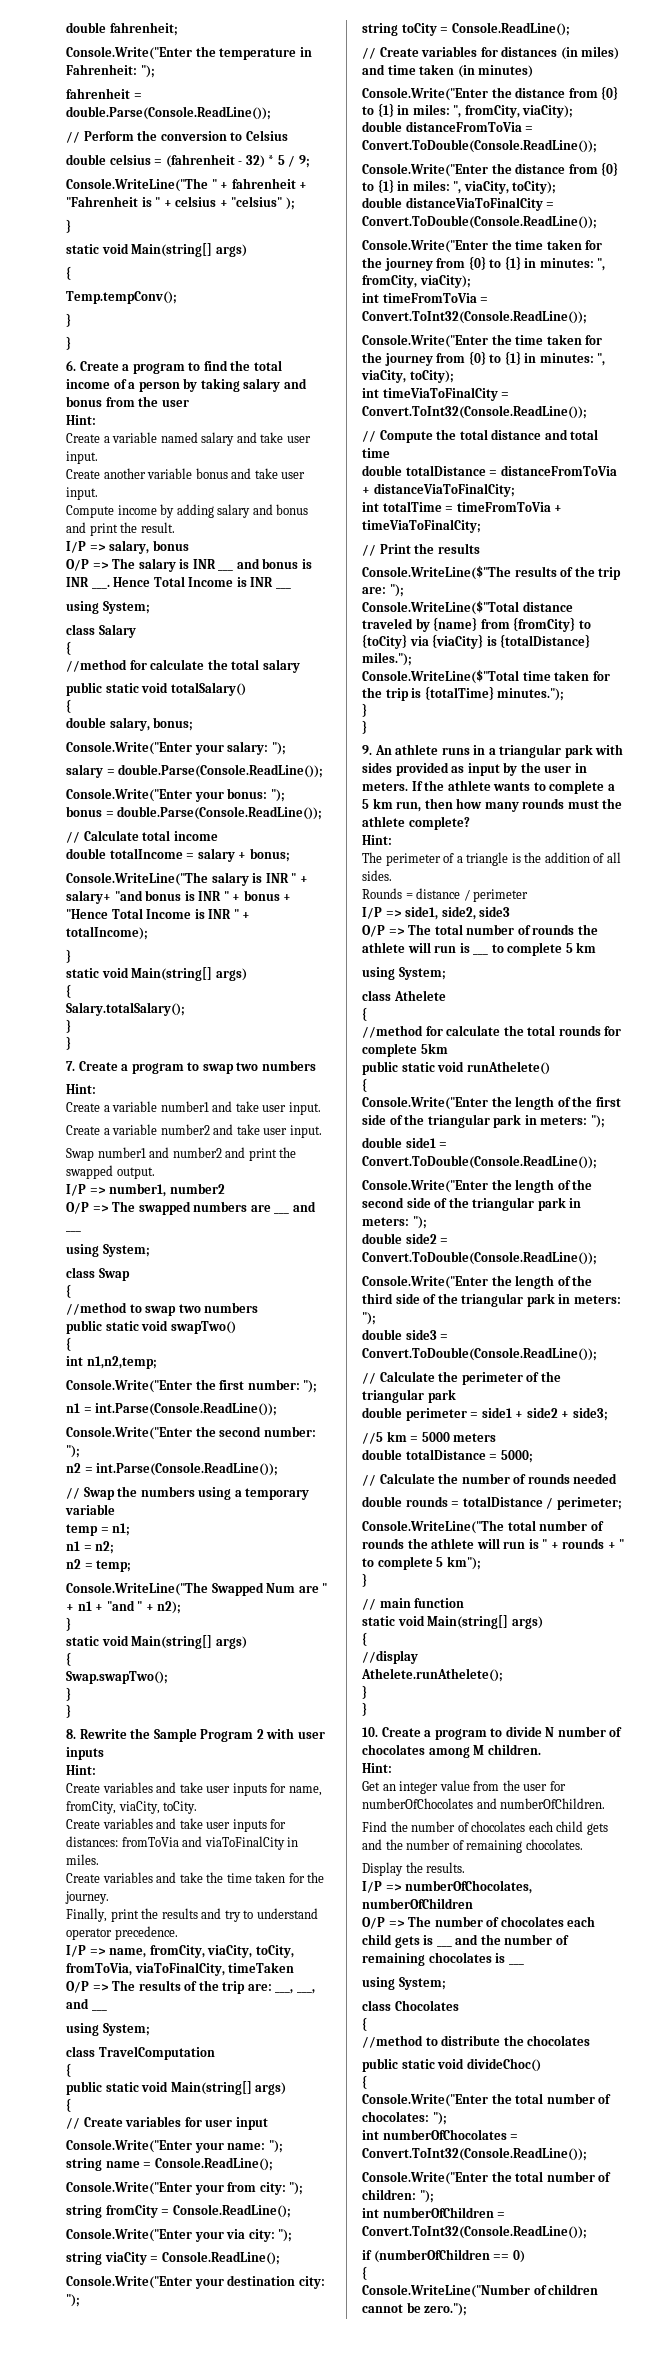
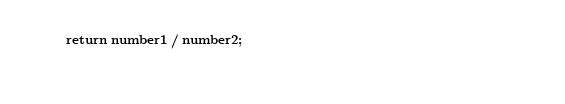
[66,22,178,36] [66,46,312,60] [66,64,155,78] [66,88,142,99] [66,106,271,120] [66,130,288,143] [66,154,310,168] [66,178,308,192] [66,196,295,210] [66,219,71,233] [66,243,247,257] [66,266,71,280] [66,291,177,304] [66,313,71,327] [66,336,71,350] [66,360,282,374] [66,378,307,392] [66,396,189,407] [66,415,96,425] [66,432,311,446] [66,451,98,464] [66,468,306,479] [66,487,98,500] [66,504,309,518] [66,522,175,536] [66,540,189,554] [66,558,216,572] [218,569,234,571] [236,558,312,569] [66,576,274,589] [275,587,291,589] [66,601,150,614] [66,624,136,638] [66,641,71,655] [66,659,300,673] [66,682,246,696] [66,699,71,713] [66,717,194,731] [66,741,286,755] [66,764,324,778] [66,788,285,802] [66,806,323,820] [66,830,218,843] [66,848,290,862] [66,872,308,886] [66,890,292,904] [66,908,251,919] [66,926,148,940] [66,949,71,963] [66,967,247,981] [66,984,71,998] [66,1002,185,1016] [66,1019,71,1033] [66,1036,71,1050] [66,1060,316,1074] [66,1084,96,1094] [66,1101,321,1115] [66,1124,322,1138] [66,1147,297,1161] [66,1165,155,1179] [66,1183,225,1197] [66,1201,271,1215] [274,1212,290,1214] [292,1201,316,1212] [66,1230,81,1232] [66,1244,150,1257] [66,1267,130,1281] [66,1284,71,1298] [66,1302,259,1316] [66,1320,236,1334] [66,1337,71,1351] [66,1356,157,1369] [66,1379,318,1393] [66,1402,278,1416] [66,1426,316,1440] [66,1445,80,1458] [66,1462,279,1476] [66,1486,310,1500] [65,1504,115,1515] [66,1523,131,1536] [66,1541,115,1554] [66,1559,132,1572] [66,1582,328,1596] [66,1600,182,1614] [66,1617,71,1631] [66,1635,247,1649] [66,1652,71,1666] [66,1671,168,1684] [66,1687,71,1701] [66,1704,71,1718] [66,1728,325,1742] [66,1747,104,1760] [66,1765,96,1775] [66,1782,322,1796] [66,1801,198,1814] [66,1818,287,1832] [66,1836,299,1850] [66,1854,99,1865] [66,1872,325,1883] [65,1891,109,1904] [66,1908,318,1922] [66,1926,178,1940] [66,1945,294,1958] [66,1962,295,1976] [66,1980,315,1994] [66,1998,89,2009] [91,2009,107,2011] [66,2023,150,2036] [66,2046,215,2060] [66,2063,71,2077] [66,2081,287,2095] [66,2098,71,2112] [66,2116,268,2130] [66,2139,283,2153] [66,2157,273,2171] [66,2181,304,2195] [66,2204,291,2218] [66,2228,293,2242] [66,2251,280,2265] [66,2275,325,2289] [66,2294,80,2307] [362,22,570,36] [362,46,620,60] [362,64,534,78] [362,86,619,101] [362,103,574,118] [362,121,534,132] [362,139,597,153] [362,162,619,177] [362,179,557,194] [362,197,555,211] [362,215,597,229] [362,239,603,253] [362,256,606,271] [362,275,471,288] [362,293,489,303] [362,310,587,324] [362,334,603,348] [362,351,606,366] [361,370,454,383] [362,387,510,401] [362,405,587,419] [362,429,599,443] [362,448,390,458] [362,465,617,476] [362,483,515,497] [362,501,563,512] [362,519,481,533] [362,543,480,556] [362,565,622,580] [362,584,404,597] [362,600,573,615] [362,617,591,632] [362,634,591,649] [362,652,412,666] [362,669,610,684] [362,686,565,701] [362,703,367,717] [362,720,367,734] [362,744,624,758] [362,762,587,776] [362,780,615,794] [362,798,623,812] [362,816,470,830] [362,835,392,845] [362,852,621,866] [362,870,392,881] [362,888,529,902] [362,906,511,920] [362,924,598,937] [362,942,470,953] [473,953,489,955] [491,942,597,956] [362,967,446,980] [362,990,446,1001] [362,1007,367,1021] [362,1025,622,1038] [362,1043,448,1057] [362,1061,550,1075] [362,1078,367,1092] [362,1096,621,1110] [362,1114,605,1128] [362,1137,448,1148] [362,1155,597,1169] [362,1179,593,1193] [362,1197,582,1211] [362,1216,427,1229] [362,1233,449,1244] [362,1251,597,1265] [362,1275,593,1289] [362,1293,621,1307] [362,1312,376,1325] [362,1329,449,1340] [362,1347,597,1361] [362,1371,561,1385] [362,1389,456,1403] [362,1407,608,1421] [362,1431,497,1444] [362,1449,533,1463] [362,1473,618,1486] [362,1496,622,1510] [362,1520,604,1534] [362,1538,625,1549] [362,1556,481,1570] [362,1573,367,1587] [362,1598,465,1610] [362,1615,543,1629] [362,1632,367,1646] [362,1650,418,1664] [361,1668,503,1682] [362,1685,367,1699] [362,1702,367,1716] [362,1726,623,1740] [362,1744,541,1758] [362,1763,392,1773] [362,1780,566,1794] [362,1798,606,1809] [362,1821,608,1835] [362,1839,583,1853] [362,1862,466,1876] [362,1880,533,1894] [362,1898,473,1909] [362,1916,596,1929] [362,1934,434,1948] [436,1945,452,1947] [455,1934,569,1945] [362,1952,506,1966] [508,1963,524,1965] [362,1977,446,1990] [362,2000,459,2011] [362,2017,367,2031] [362,2035,591,2048] [362,2058,541,2072] [362,2075,367,2089] [362,2093,612,2107] [362,2111,447,2125] [362,2129,519,2140] [362,2147,587,2161] [362,2171,612,2185] [362,2189,434,2203] [362,2207,506,2218] [362,2225,587,2239] [362,2249,525,2263] [362,2266,367,2280] [362,2284,599,2298] [362,2302,468,2316] double fahrenheit; // Console.Write("Enter the temperature in Fahrenheit: "); // fahrenheit = double.Parse(Console.ReadLine()); // // Perform the conversion to Celsius // double celsius = (fahrenheit - 32) * 5 / 9; // Console.WriteLine("The " + fahrenheit + "Fahrenheit is " + celsius + "celsius" ); // } // static void Main(string[] args) // { // Temp.tempConv(); // } // } // 6. Create a program to find the total income of a person by taking salary and bonus from the user // Hint: // Create a variable named salary and take user input. // Create another variable bonus and take user input. // Compute income by adding salary and bonus and print the result. // I/P => salary, bonus // O/P => The salary is INR ___ and bonus is INR ___. Hence Total Income is INR ___ // using System; // class Salary // { // //method for calculate the total salary // public static void totalSalary() // { // double salary, bonus; // Console.Write("Enter your salary: "); // salary = double.Parse(Console.ReadLine()); // Console.Write("Enter your bonus: "); // bonus = double.Parse(Console.ReadLine()); // // Calculate total income // double totalIncome = salary + bonus; // Console.WriteLine("The salary is INR " + salary+ "and bonus is INR " + bonus + "Hence Total Income is INR " + totalIncome); // } // static void Main(string[] args) // { // Salary.totalSalary(); // } // } // 7. Create a program to swap two numbers // Hint: // Create a variable number1 and take user input. // Create a variable number2 and take user input. // Swap number1 and number2 and print the swapped output. // I/P => number1, number2 // O/P => The swapped numbers are ___ and ___ // using System; // class Swap // { // //method to swap two numbers // public static void swapTwo() // { // int n1,n2,temp; // Console.Write("Enter the first number: "); // n1 = int.Parse(Console.ReadLine()); // Console.Write("Enter the second number: "); // n2 = int.Parse(Console.ReadLine()); // // Swap the numbers using a temporary variable // temp = n1; // n1 = n2; // n2 = temp; // Console.WriteLine("The Swapped Num are " + n1 + "and " + n2); // } // static void Main(string[] args) // { // Swap.swapTwo(); // } // } // 8. Rewrite the Sample Program 2 with user inputs // Hint: // Create variables and take user inputs for name, fromCity, viaCity, toCity. // Create variables and take user inputs for distances: fromToVia and viaToFinalCity in miles. // Create variables and take the time taken for the journey. // Finally, print the results and try to understand operator precedence. // I/P => name, fromCity, viaCity, toCity, fromToVia, viaToFinalCity, timeTaken // O/P => The results of the trip are: ___, ___, and ___ // using System; // class TravelComputation // { // public static void Main(string[] args) // { // // Create variables for user input // Console.Write("Enter your name: "); // string name = Console.ReadLine(); // Console.Write("Enter your from city: "); // string fromCity = Console.ReadLine(); // Console.Write("Enter your via city: "); // string viaCity = Console.ReadLine(); // Console.Write("Enter your destination city: "); // string toCity = Console.ReadLine(); // // Create variables for distances (in miles) and time taken (in minutes) // Console.Write("Enter the distance from {0} to {1} in miles: ", fromCity, viaCity); // double distanceFromToVia = Convert.ToDouble(Console.ReadLine()); // Console.Write("Enter the distance from {0} to {1} in miles: ", viaCity, toCity); // double distanceViaToFinalCity = Convert.ToDouble(Console.ReadLine()); // Console.Write("Enter the time taken for the journey from {0} to {1} in minutes: ", fromCity, viaCity); // int timeFromToVia = Convert.ToInt32(Console.ReadLine()); // Console.Write("Enter the time taken for the journey from {0} to {1} in minutes: ", viaCity, toCity); // int timeViaToFinalCity = Convert.ToInt32(Console.ReadLine()); // // Compute the total distance and total time // double totalDistance = distanceFromToVia + distanceViaToFinalCity; // int totalTime = timeFromToVia + timeViaToFinalCity; // // Print the results // Console.WriteLine($"The results of the trip are: "); // Console.WriteLine($"Total distance traveled by {name} from {fromCity} to {toCity} via {viaCity} is {totalDistance} miles."); // Console.WriteLine($"Total time taken for the trip is {totalTime} minutes."); // } // } // 9. An athlete runs in a triangular park with sides provided as input by the user in meters. If the athlete wants to complete a 5 km run, then how many rounds must the athlete complete? // Hint: // The perimeter of a triangle is the addition of all sides. // Rounds = distance / perimeter // I/P => side1, side2, side3 // O/P => The total number of rounds the athlete will run is ___ to complete 5 km // using System; // class Athelete // { // //method for calculate the total rounds for complete 5km // public static void runAthelete() // { // Console.Write("Enter the length of the first side of the triangular park in meters: "); // double side1 = Convert.ToDouble(Console.ReadLine()); // Console.Write("Enter the length of the second side of the triangular park in meters: "); // double side2 = Convert.ToDouble(Console.ReadLine()); // Console.Write("Enter the length of the third side of the triangular park in meters: "); // double side3 = Convert.ToDouble(Console.ReadLine()); // // Calculate the perimeter of the triangular park // double perimeter = side1 + side2 + side3; // //5 km = 5000 meters // double totalDistance = 5000; // // Calculate the number of rounds needed // double rounds = totalDistance / perimeter; // Console.WriteLine("The total number of rounds the athlete will run is " + rounds + " to complete 5 km"); // } // // main function // static void Main(string[] args) // { // //display // Athelete.runAthelete(); // } // } // 10. Create a program to divide N number of chocolates among M children. // Hint: // Get an integer value from the user for numberOfChocolates and numberOfChildren. // Find the number of chocolates each child gets and the number of remaining chocolates. // Display the results. // I/P => numberOfChocolates, numberOfChildren // O/P => The number of chocolates each child gets is ___ and the number of remaining chocolates is ___ // using System; // class Chocolates // { // //method to distribute the chocolates // public static void divideChoc() // { // Console.Write("Enter the total number of chocolates: "); // int numberOfChocolates = Convert.ToInt32(Console.ReadLine()); // Console.Write("Enter the total number of children: "); // int numberOfChildren = Convert.ToInt32(Console.ReadLine()); // if (numberOfChildren == 0) // { // Console.WriteLine("Number of children cannot be zero."); -> [66,34,242,49] return number1 / number2;

